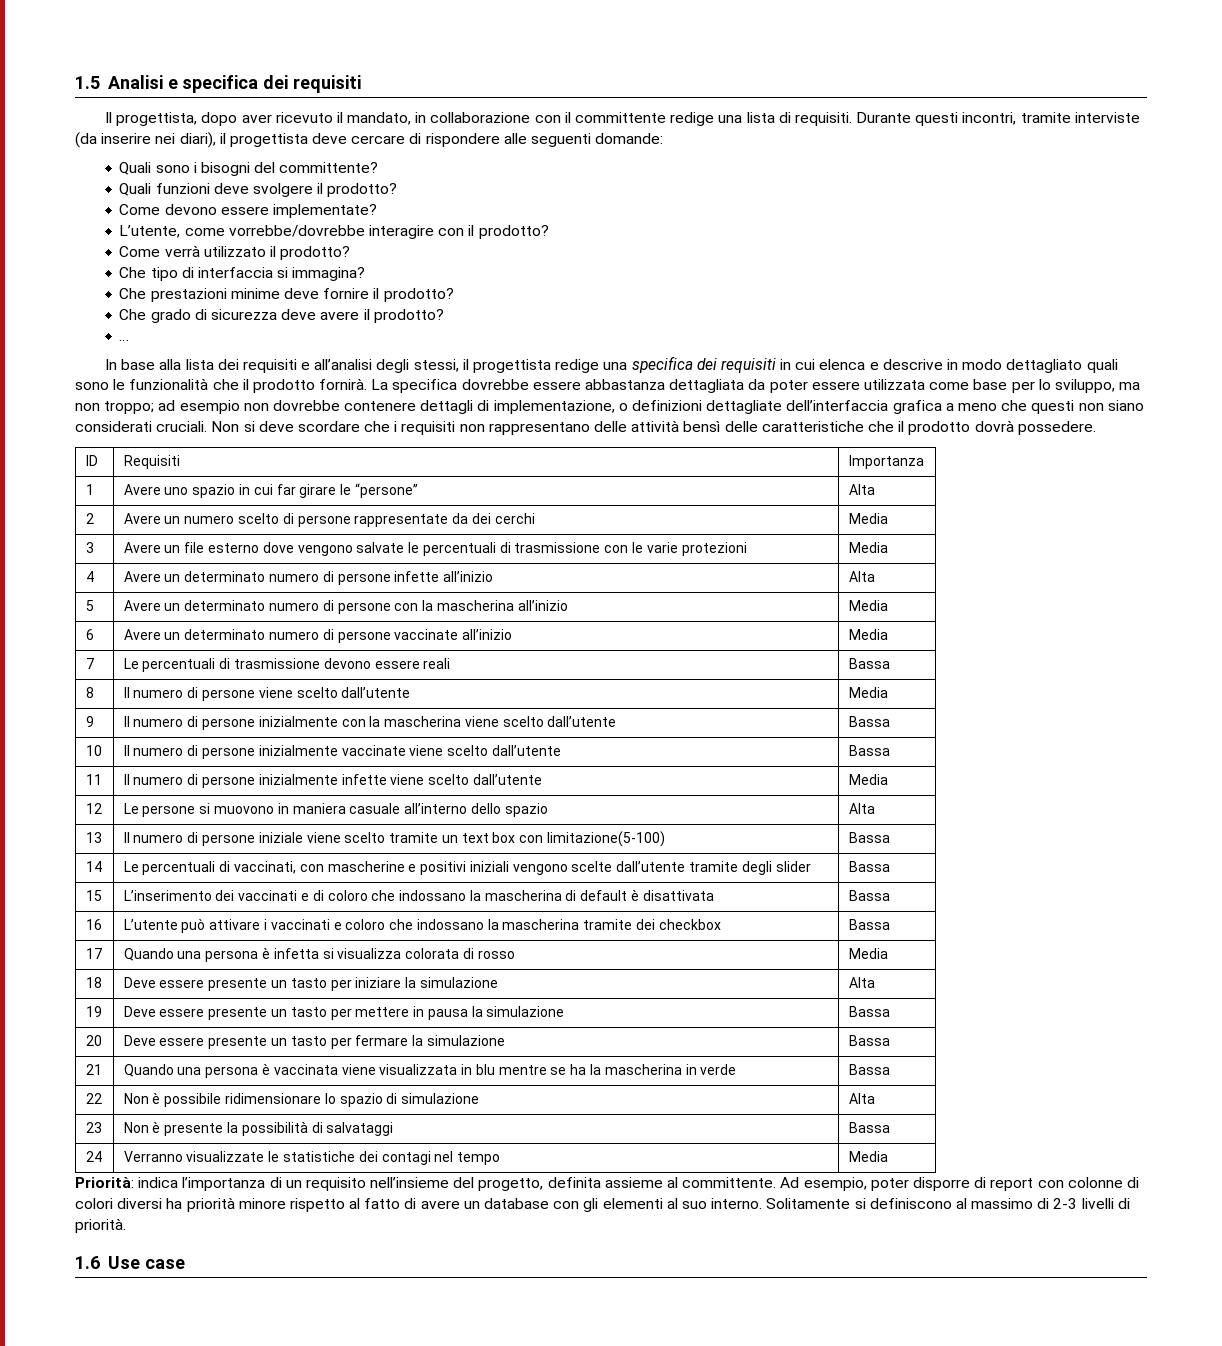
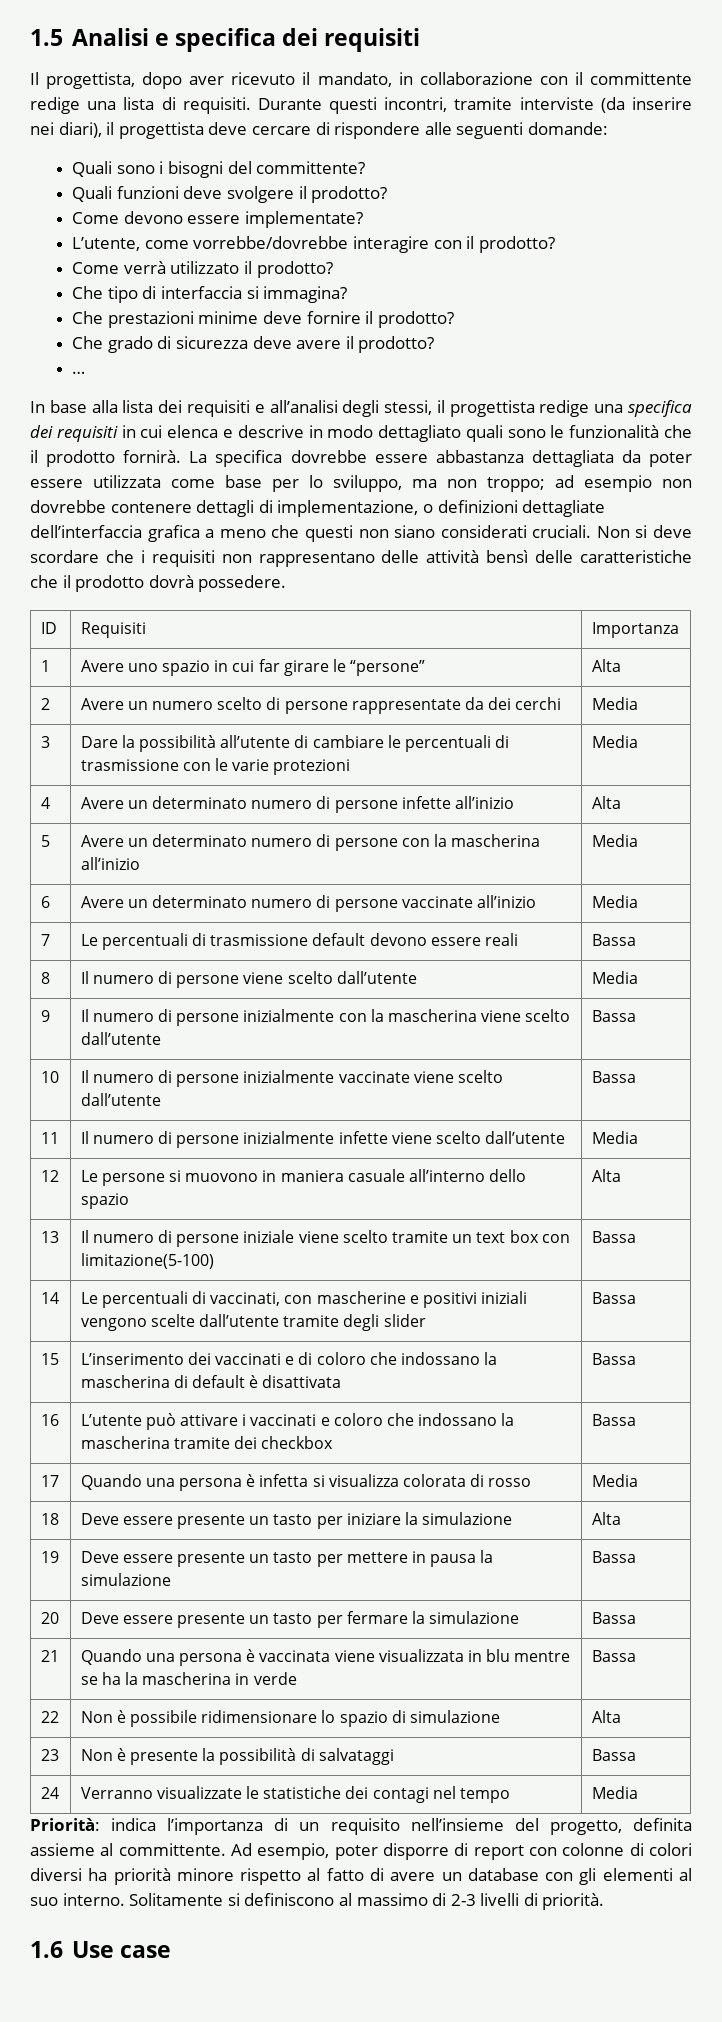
[123,542,405,556] Avere un file esterno dove vengono salvate -> [80,735,384,752] Dare la possibilità all’utente di cambiare
(320, 663) none -> [312,933,366,946] default

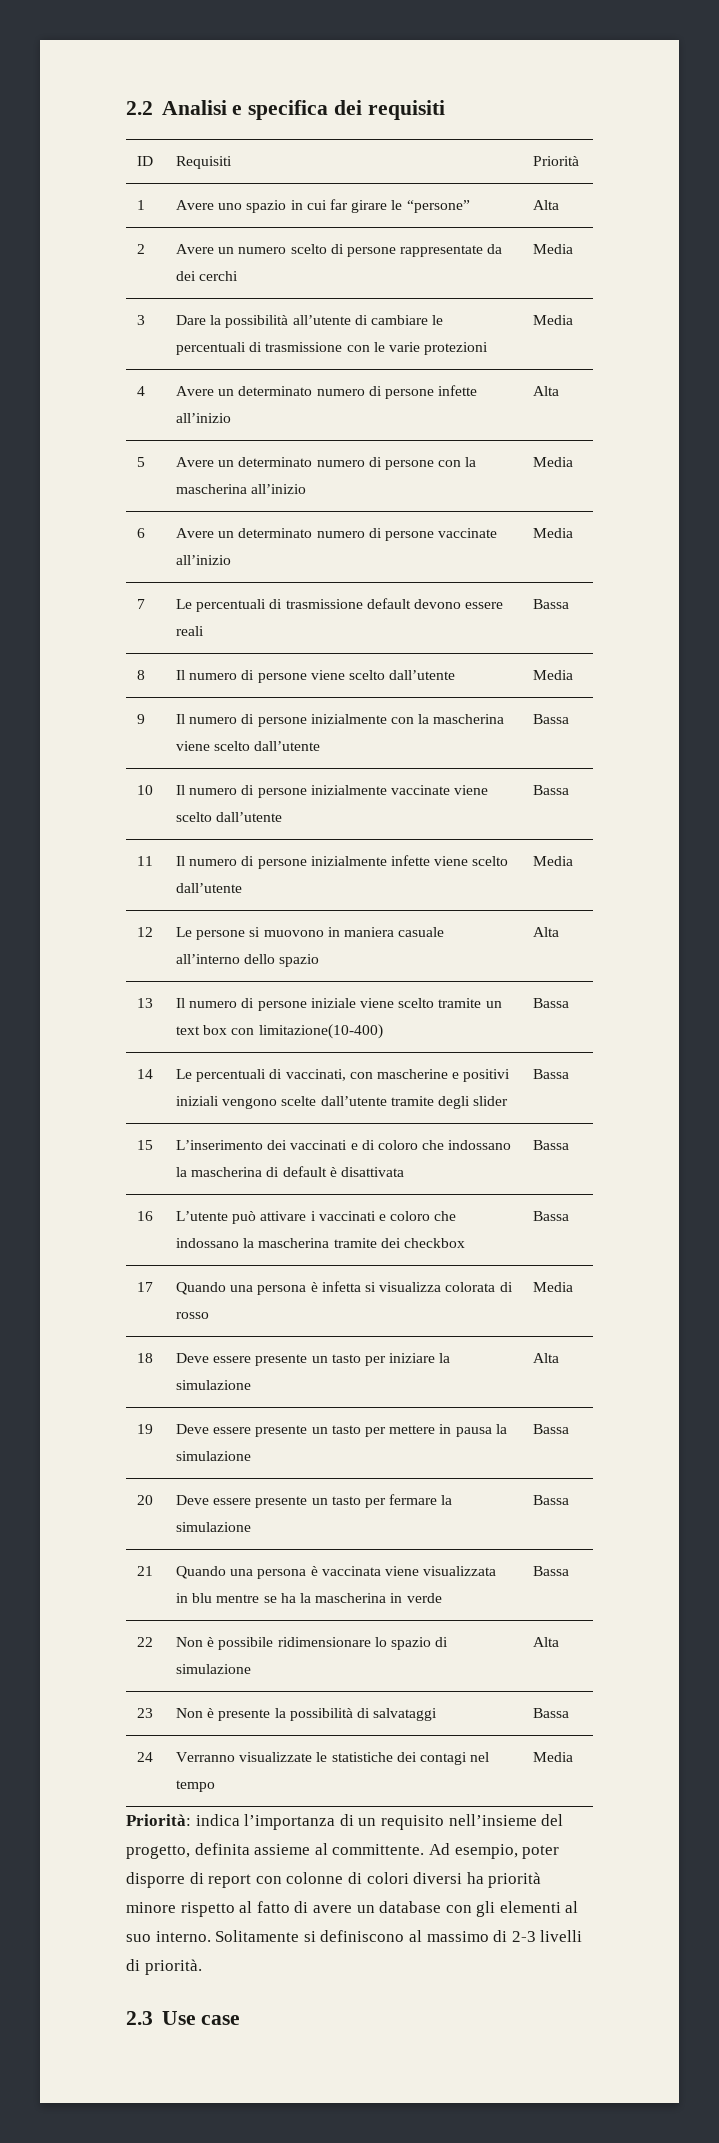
[30,29,63,46] 1.5 -> [126,101,153,115] 2.2
[30,72,692,89] [30,97,692,114] [30,122,608,139] [72,161,366,178] [72,186,388,203] [72,211,364,228] [72,236,555,253] [72,261,333,278] [72,286,348,303] [72,311,454,328] [72,336,435,353] [72,371,86,374] [30,400,692,417] [30,425,693,442] [30,450,693,467] [30,475,692,492] [30,500,606,517] [30,525,693,542] [30,550,692,567] [30,575,287,592] // Il progettista, dopo aver ricevuto il mandato, in collaborazione con il committente redige una lista di requisiti. Durante questi incontri, tramite interviste (da inserire nei diari), il progettista deve cercare di rispondere alle seguenti domande: // Quali sono i bisogni del committente? // Quali funzioni deve svolgere il prodotto? // Come devono essere implementate? // L’utente, come vorrebbe/dovrebbe interagire con il prodotto? // Come verrà utilizzato il prodotto? // Che tipo di interfaccia si immagina? // Che prestazioni minime deve fornire il prodotto? // Che grado di sicurezza deve avere il prodotto? // … // In base alla lista dei requisiti e all’analisi degli stessi, il progettista redige una specifica dei requisiti in cui elenca e descrive in modo dettagliato quali sono le funzionalità che il prodotto fornirà. La specifica dovrebbe essere abbastanza dettagliata da poter essere utilizzata come base per lo sviluppo, ma non troppo; ad esempio non dovrebbe contenere dettagli di implementazione, o definizioni dettagliate dell’interfaccia grafica a meno che questi non siano considerati cruciali. Non si deve scordare che i requisiti non rappresentano delle attività bensì delle caratteristiche che il prodotto dovrà possedere. -> (445, 110) none
[591,622,679,638] Importanza -> [533,156,580,166] Priorità
[80,1253,214,1269] limitazione(5-100) -> [258,1024,383,1039] limitazione(10-400)
[30,1941,63,1958] 1.6 -> [126,2011,153,2025] 2.3

